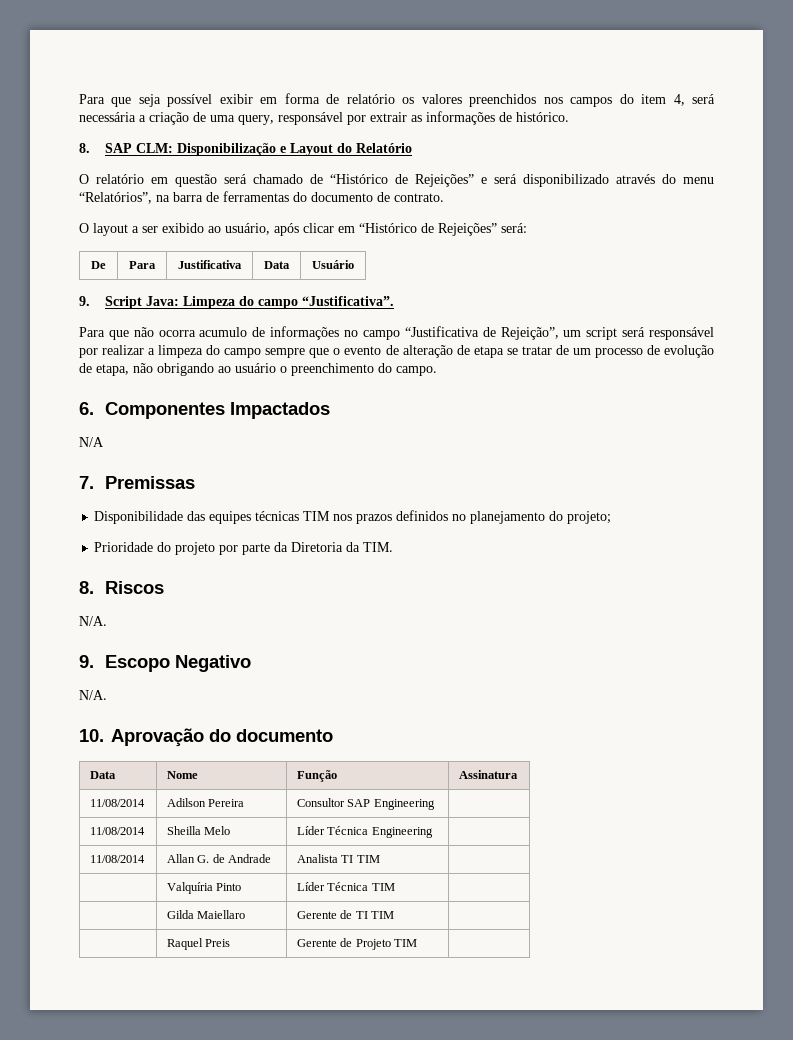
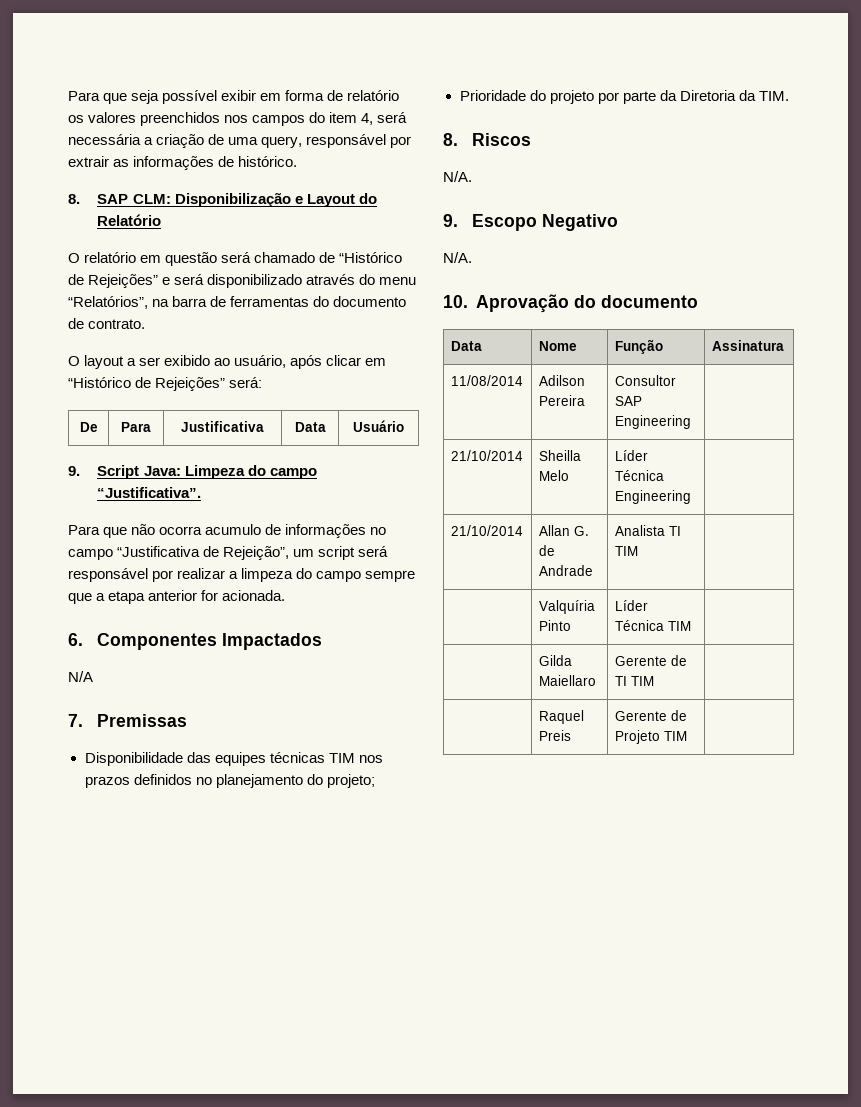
[333,345,714,358] [79,363,437,376] o evento de alteração de etapa se tratar de um processo de evolução de etapa, não obrigando ao usuário o preenchimento do campo. -> [96,590,286,604] a etapa anterior for acionada.
[90,827,146,835] 11/08/2014 -> [450,450,523,461] 21/10/2014
[90,855,146,863] 11/08/2014 -> [450,525,523,536] 21/10/2014

